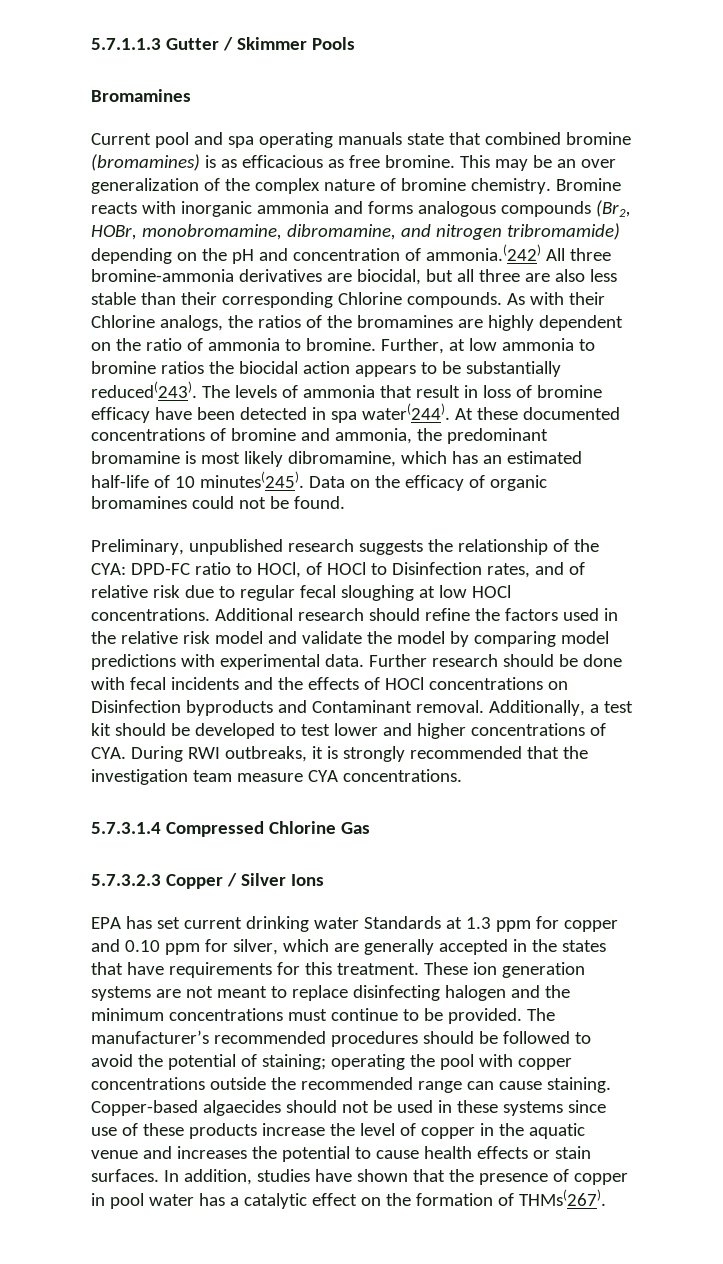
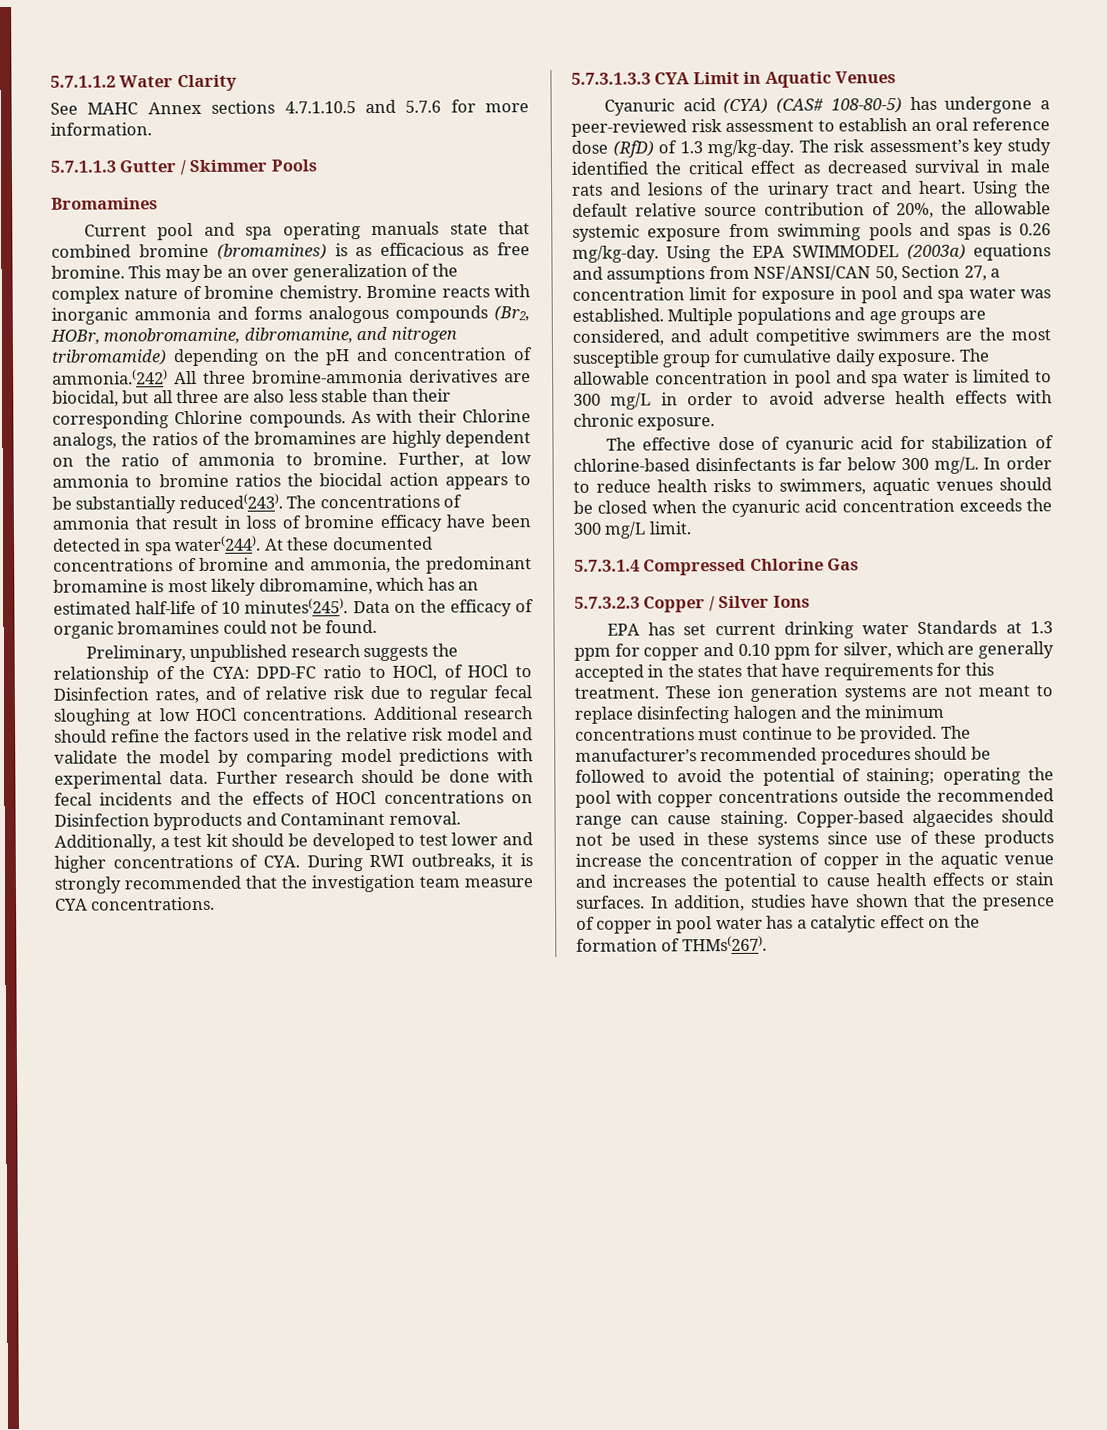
(91, 44) none -> [50,74,237,92] [50,99,529,115] [50,122,152,136] 5.7.1.1.2 Water Clarity // See MAHC Annex sections 4.7.1.10.5 and 5.7.6 for more information. //
[234,385,277,398] levels -> [319,494,440,509] concentrations
(462, 775) none -> [571,71,897,88] [603,96,1050,116] [571,117,1050,137] [571,138,1051,158] [571,159,1050,175] [572,180,1051,199] [572,201,1051,219] [572,222,1051,242] [572,243,1051,263] [572,264,1001,284] [572,285,1051,304] [572,307,986,326] [572,327,1051,346] [572,348,990,368] [573,369,1052,388] [573,390,1053,410] [573,413,716,431] [605,435,1054,454] [573,456,1052,474] [573,477,1052,496] [573,498,1052,518] [573,521,691,539] // 5.7.3.1.3.3 CYA Limit in Aquatic Venues // Cyanuric acid (CYA) (CAS# 108-80-5) has undergone a peer-reviewed risk assessment to establish an oral reference dose (RfD) of 1.3 mg/kg-day. The risk assessment’s key study identified the critical effect as decreased survival in male rats and lesions of the urinary tract and heart. Using the default relative source contribution of 20%, the allowable systemic exposure from swimming pools and spas is 0.26 mg/kg-day. Using the EPA SWIMMODEL (2003a) equations and assumptions from NSF/ANSI/CAN 50, Section 27, a concentration limit for exposure in pool and spa water was established. Multiple populations and age groups are considered, and adult competitive swimmers are the most susceptible group for cumulative daily exposure. The allowable concentration in pool and spa water is limited to 300 mg/L in order to avoid adverse health effects with chronic exposure. // The effective dose of cyanuric acid for stabilization of chlorine-based disinfectants is far below 300 mg/L. In order to reduce health risks to swimmers, aquatic venues should be closed when the cyanuric acid concentration exceeds the 300 mg/L limit.
[359,1123,395,1136] level -> [680,852,794,867] concentration

